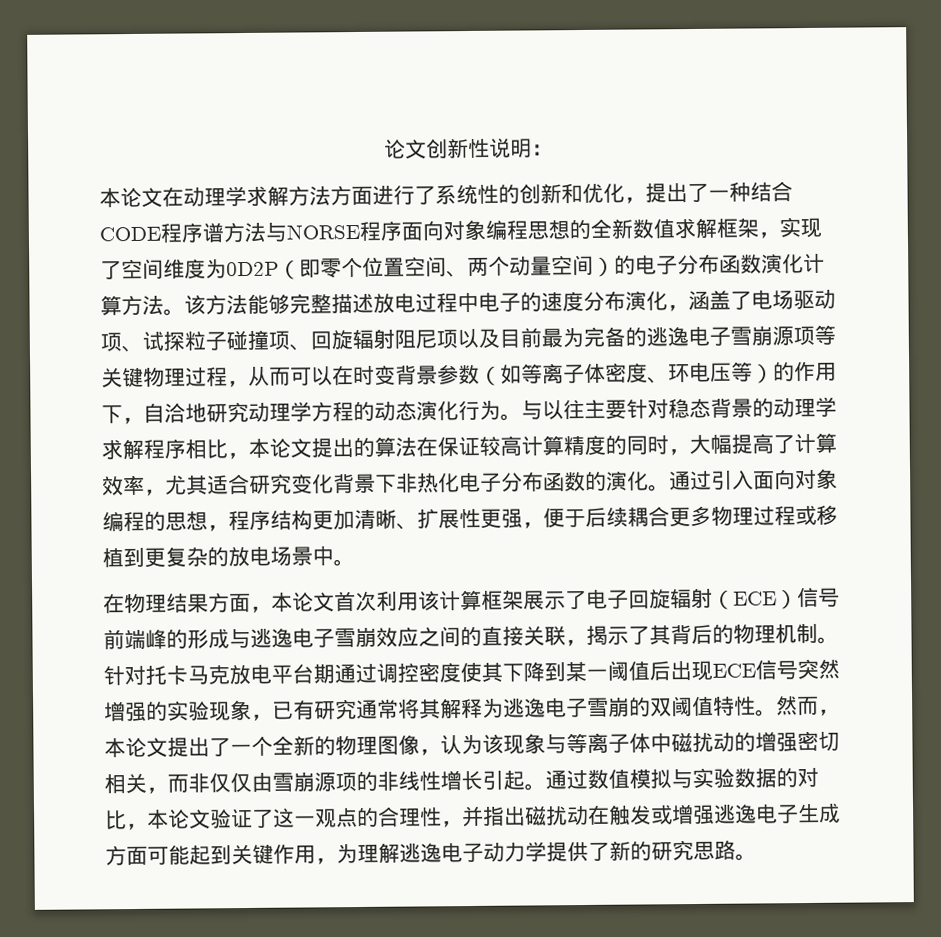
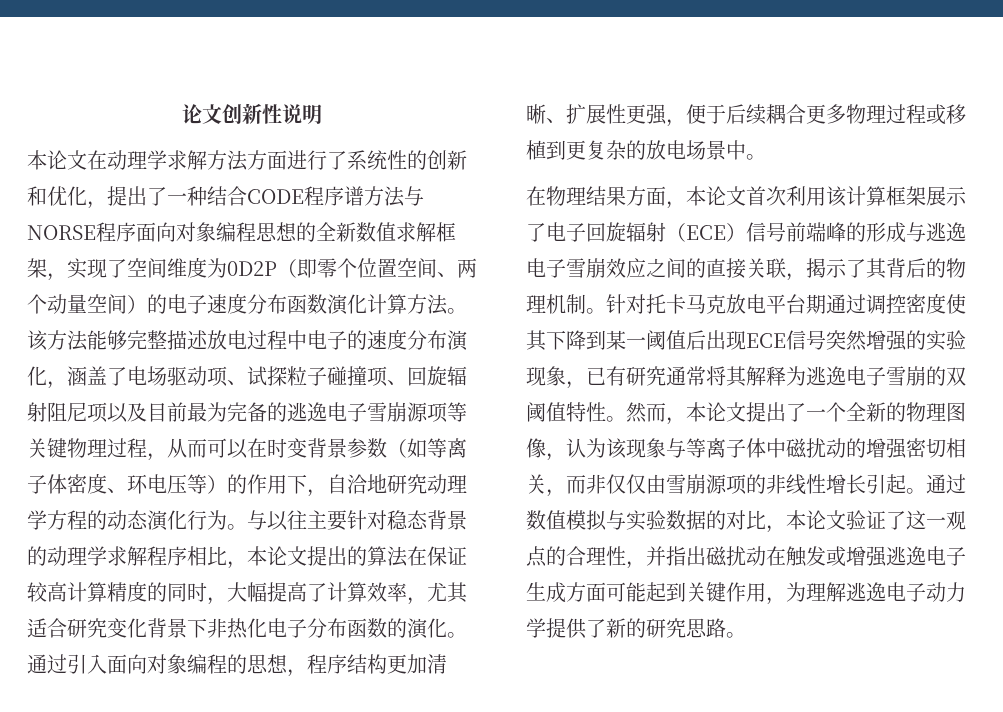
[530,144,553,156] ： -> (322, 114) none
(678, 265) none -> [207,293,247,314] 速度

